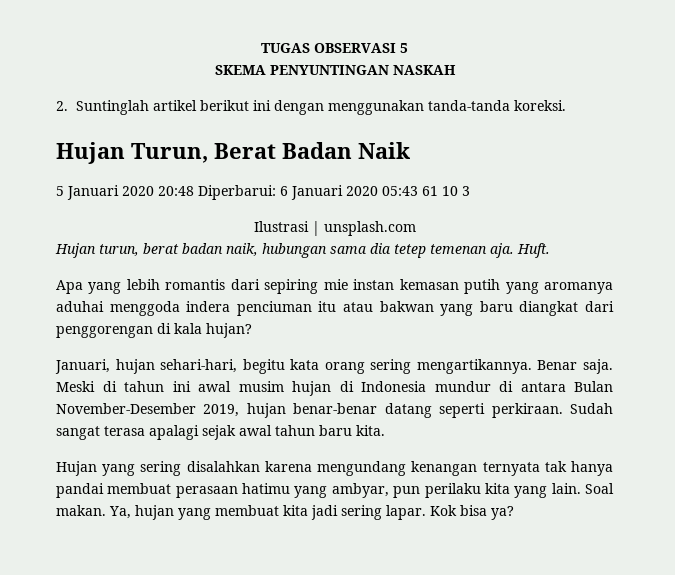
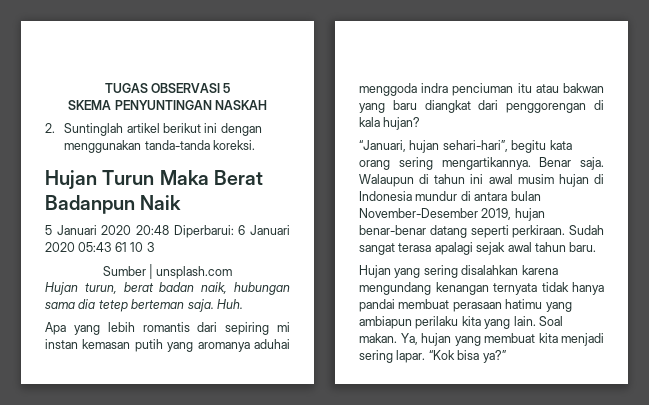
[131,142,352,163] Turun, Berat Badan -> [102,170,263,185] [45,195,135,214] Turun Maka Berat Badanpun
[253,221,309,232] Ilustrasi -> [102,266,146,276] Sumber
[430,243,550,258] temenan aja. Huft. -> [131,299,243,312] berteman saja. Huh.
[323,279,348,290] mie -> [277,322,290,332] mi
[186,301,231,312] indera -> [421,83,449,93] indra
[55,359,238,374] Januari, hujan sehari-hari, -> [359,140,508,153] “Januari, hujan sehari-hari”,
[56,381,95,392] Meski -> [359,174,414,187] Walaupun
[574,381,613,392] Bulan -> [510,191,541,201] bulan
[319,425,385,436] baru kita. -> [569,242,597,252] baru.
[544,461,567,472] tak -> [541,282,569,292] tidak
[331,483,421,498] ambyar, pun -> [359,316,412,329] ambiapun
[311,505,338,520] jadi -> [561,333,604,346] menjadi
[430,505,514,520] Kok bisa ya? -> [428,350,506,363] “Kok bisa ya?”

